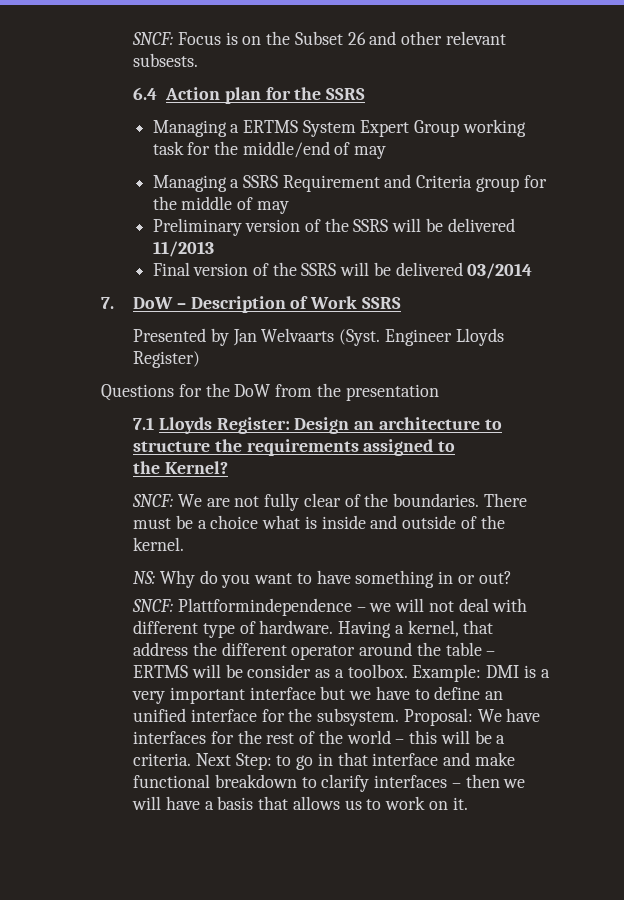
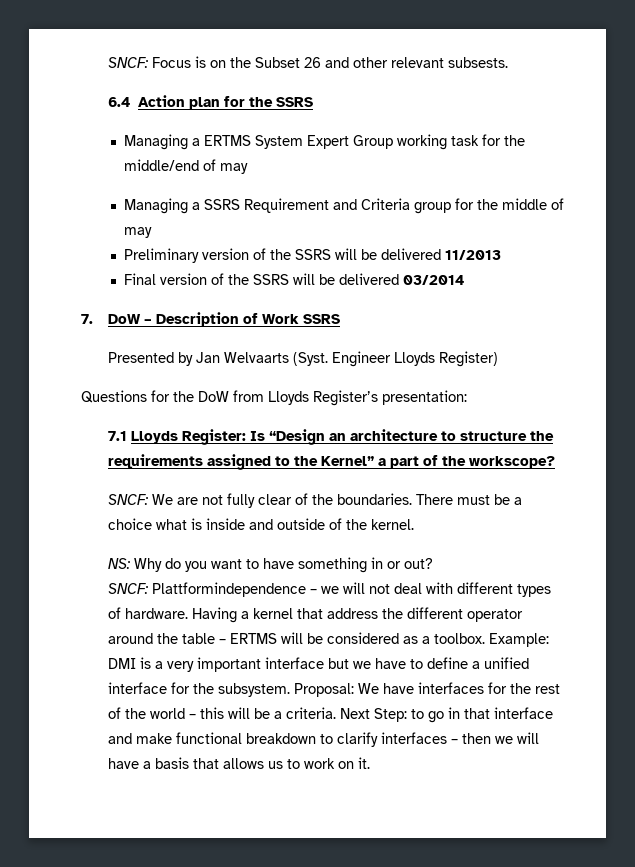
[316,383,439,401] the presentation -> [267,390,467,406] Lloyds Register’s presentation:
[294,417,350,434] Design -> [250,429,326,445] Is “Design
[133,461,229,474] // the Kernel? -> [294,455,556,469] the Kernel” a part of the workscope?
[203,623,236,638] type -> [517,584,552,597] types
[407,620,459,637] kernel, -> [253,608,294,619] kernel
[247,664,312,678] consider -> [327,632,400,644] considered
[485,691,504,700] an -> [472,661,481,669] a

